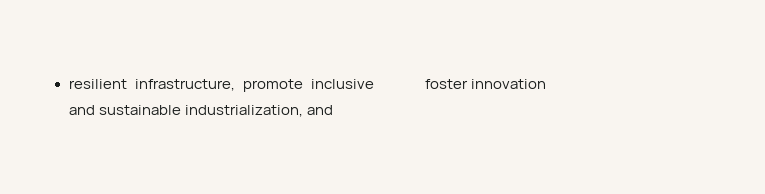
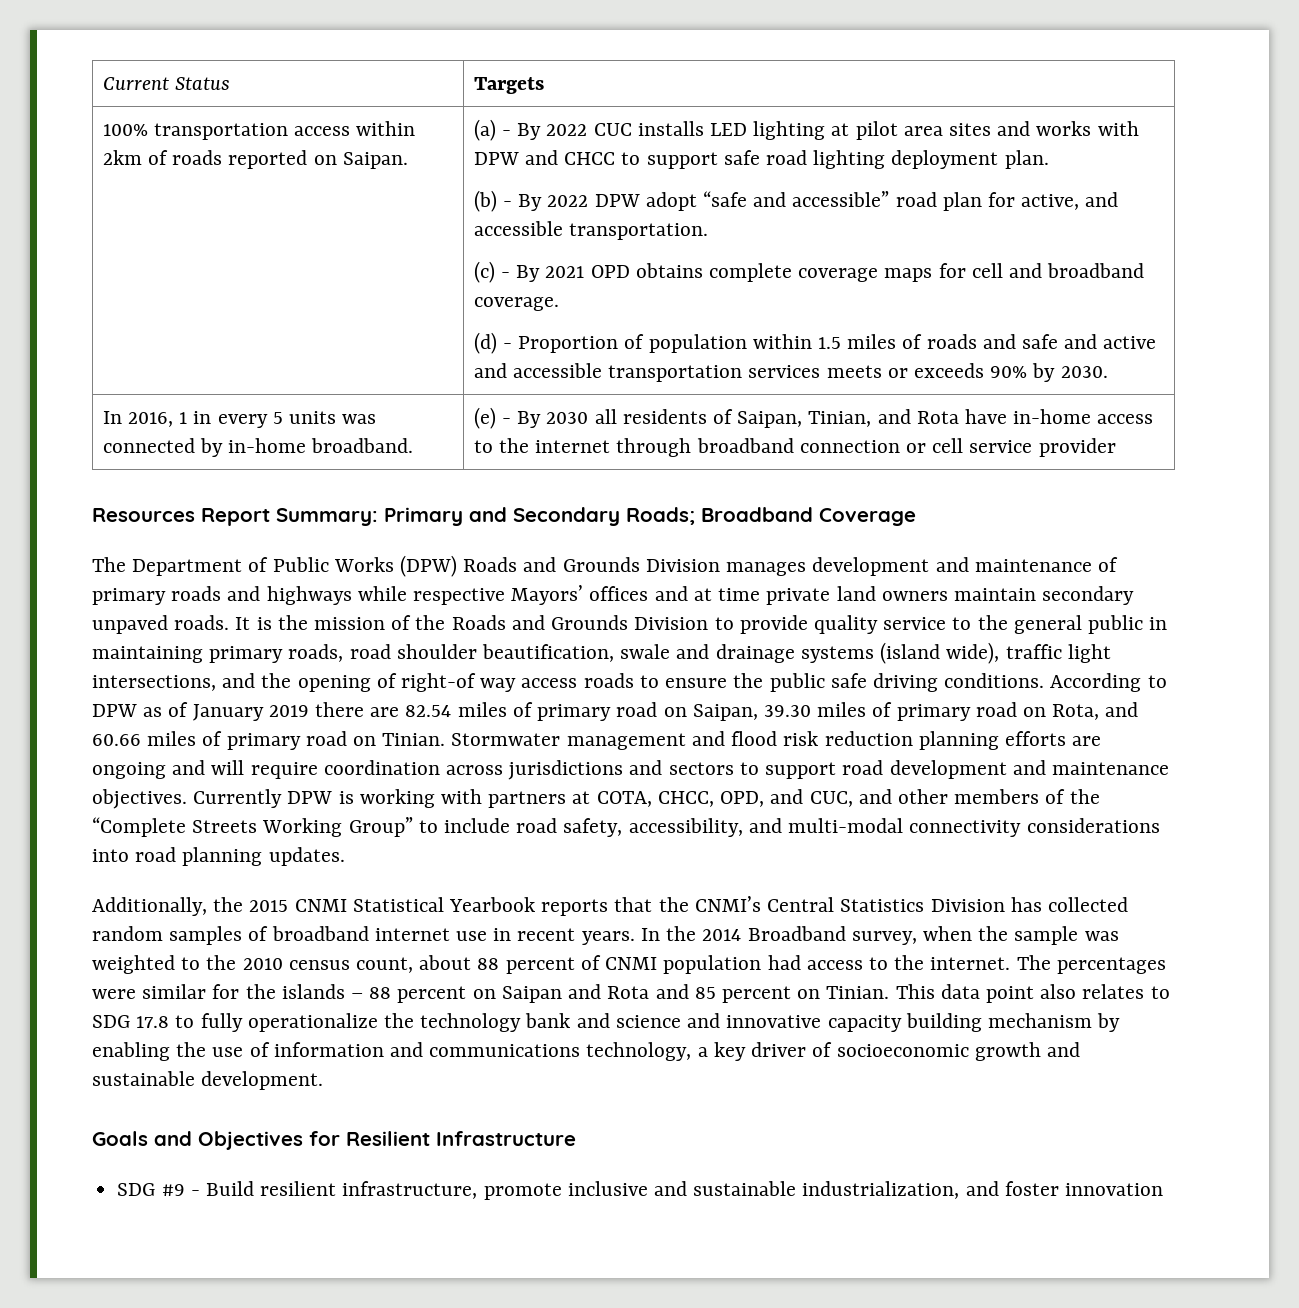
(68, 84) none -> [102,77,230,90] [473,77,544,94] [102,121,416,140] [102,150,408,169] [473,119,1139,141] [473,150,1049,169] [473,190,1119,212] [473,221,708,240] [473,261,1145,283] [473,297,559,311] [473,332,1157,354] [473,363,1108,382] [102,411,377,428] [102,438,414,457] [473,407,1154,429] [473,438,1116,457] [92,507,916,526] [92,555,1118,577] [92,585,1135,605] [92,615,1168,634] [92,642,1111,664] [92,673,1167,692] [92,702,1139,721] [92,731,1102,750] [92,760,1169,780] [92,789,1100,809] [92,817,1160,837] [92,847,345,866] [92,896,1128,916] [92,926,1119,945] [92,955,1166,974] [92,984,1170,1003] [92,1013,1121,1032] [92,1042,1080,1061] [92,1071,324,1090] [92,1131,576,1150] [117,1181,254,1196] Current Status | Targets // 100% transportation access within 2km of roads reported on Saipan. | (a) - By 2022 CUC installs LED lighting at pilot area sites and works with DPW and CHCC to support safe road lighting deployment plan. // (b) - By 2022 DPW adopt “safe and accessible” road plan for active, and accessible transportation. // (c) - By 2021 OPD obtains complete coverage maps for cell and broadband coverage. // (d) - Proportion of population within 1.5 miles of roads and safe and active and accessible transportation services meets or exceeds 90% by 2030. // In 2016, 1 in every 5 units was connected by in-home broadband. | (e) - By 2030 all residents of Saipan, Tinian, and Rota have in-home access to the internet through broadband connection or cell service provider // Resources Report Summary: Primary and Secondary Roads; Broadband Coverage // The Department of Public Works (DPW) Roads and Grounds Division manages development and maintenance of primary roads and highways while respective Mayors’ offices and at time private land owners maintain secondary unpaved roads. It is the mission of the Roads and Grounds Division to provide quality service to the general public in maintaining primary roads, road shoulder beautification, swale and drainage systems (island wide), traffic light intersections, and the opening of right-of way access roads to ensure the public safe driving conditions. According to DPW as of January 2019 there are 82.54 miles of primary road on Saipan, 39.30 miles of primary road on Rota, and 60.66 miles of primary road on Tinian. Stormwater management and flood risk reduction planning efforts are ongoing and will require coordination across jurisdictions and sectors to support road development and maintenance objectives. Currently DPW is working with partners at COTA, CHCC, OPD, and CUC, and other members of the “Complete Streets Working Group” to include road safety, accessibility, and multi-modal connectivity considerations into road planning updates. // Additionally, the 2015 CNMI Statistical Yearbook reports that the CNMI’s Central Statistics Division has collected random samples of broadband internet use in recent years. In the 2014 Broadband survey, when the sample was weighted to the 2010 census count, about 88 percent of CNMI population had access to the internet. The percentages were similar for the islands – 88 percent on Saipan and Rota and 85 percent on Tinian. This data point also relates to SDG 17.8 to fully operationalize the technology bank and science and innovative capacity building mechanism by enabling the use of information and communications technology, a key driver of socioeconomic growth and sustainable development. // Goals and Objectives for Resilient Infrastructure // SDG #9 - Build

